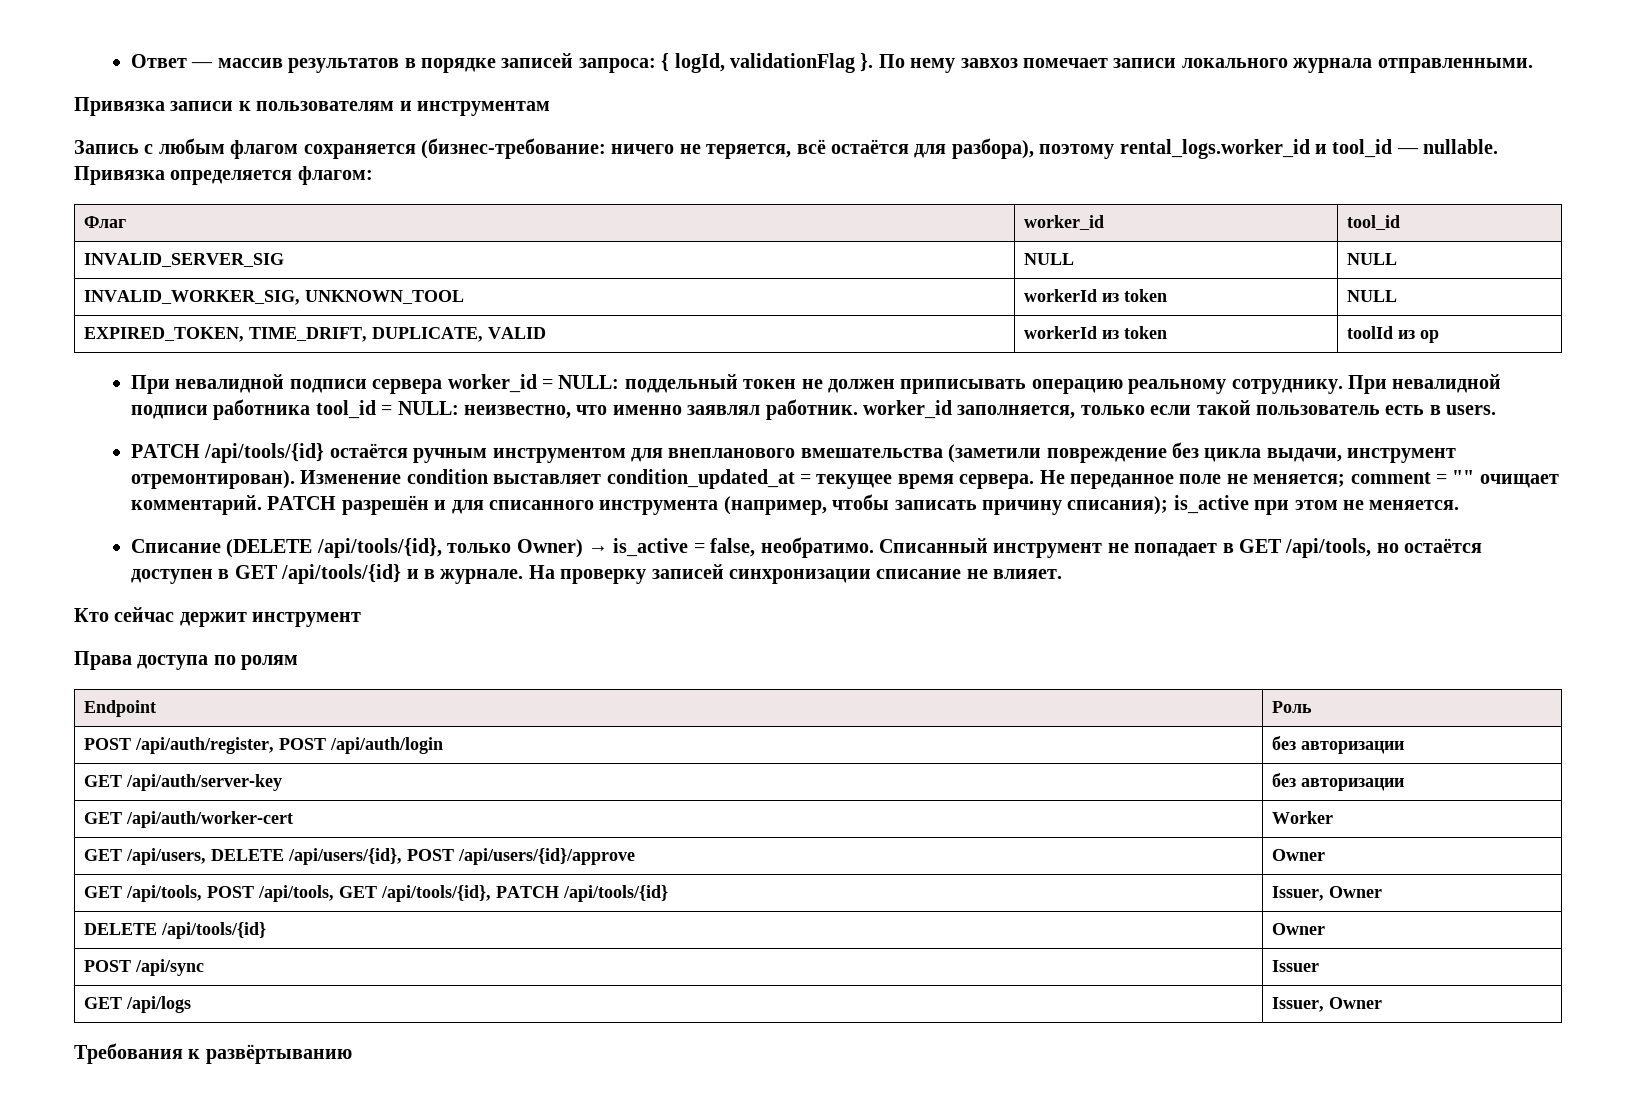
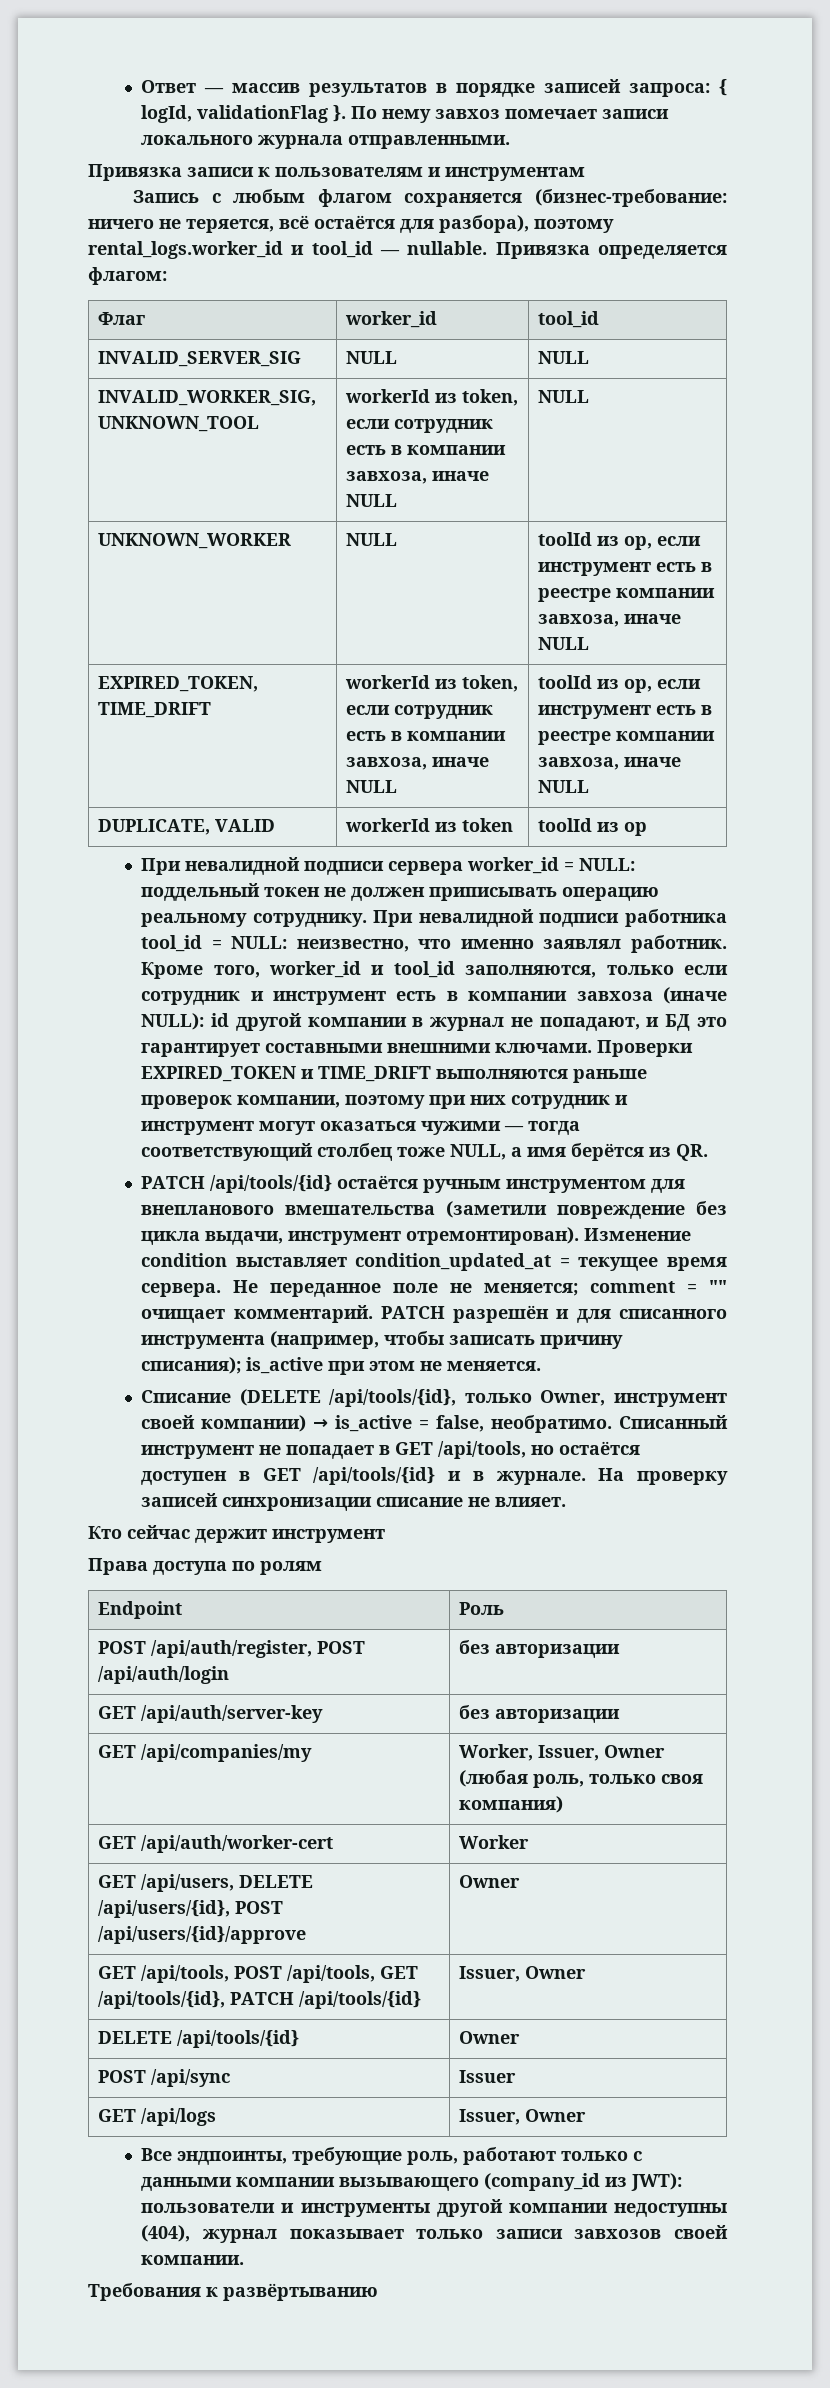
[1124,289,1168,302] [1347,290,1398,302] [84,327,368,342] token | NULL // EXPIRED_TOKEN, TIME_DRIFT, -> [462,389,519,406] [346,419,494,433] [346,445,507,455] [346,471,490,484] [346,494,398,507] [538,390,590,403] [98,533,292,549] [346,533,398,546] [538,532,702,550] [538,562,713,576] [538,588,716,602] [538,614,682,627] [538,637,590,650] [98,676,259,692] [98,702,212,718] [345,675,519,692] [346,705,494,719] [346,731,507,741] [346,757,490,770] [346,780,398,793] [538,675,702,693] [538,705,713,719] [538,731,716,745] [538,757,682,770] [538,780,590,793] token, если сотрудник есть в компании завхоза, иначе NULL | NULL // UNKNOWN_WORKER | NULL | toolId из op, если инструмент есть в реестре компании завхоза, иначе NULL // EXPIRED_TOKEN, TIME_DRIFT | workerId из token, если сотрудник есть в компании завхоза, иначе NULL | toolId из op, если инструмент есть в реестре компании завхоза, иначе NULL //
[863,400,1497,419] worker_id заполняется, только если такой пользователь есть в users. -> [141,961,728,979] [141,987,727,1005] [141,1013,727,1031] [141,1040,694,1057] [141,1066,648,1083] [141,1095,629,1109] [141,1121,581,1135] [141,1143,709,1161] Кроме того, worker_id и tool_id заполняются, только если сотрудник и инструмент есть в компании завхоза (иначе NULL): id другой компании в журнал не попадают, и БД это гарантирует составными внешними ключами. Проверки EXPIRED_TOKEN и TIME_DRIFT выполняются раньше проверок компании, поэтому при них сотрудник и инструмент могут оказаться чужими — тогда соответствующий столбец тоже NULL, а имя берётся из QR.
[516,539,583,558] Owner) -> [540,1390,727,1407] [141,1415,307,1432] Owner, инструмент своей компании)
(1405, 784) none -> [98,1744,313,1762] [459,1744,666,1761] [459,1770,704,1788] [459,1796,564,1813] // GET /api/companies/my | Worker, Issuer, Owner (любая роль, только своя компания)
(1383, 1003) none -> [141,2147,643,2165] [141,2173,683,2191] [141,2199,727,2217] [141,2225,728,2243] [141,2255,245,2265] // Все эндпоинты, требующие роль, работают только с данными компании вызывающего (company_id из JWT): пользователи и инструменты другой компании недоступны (404), журнал показывает только записи завхозов своей компании.

